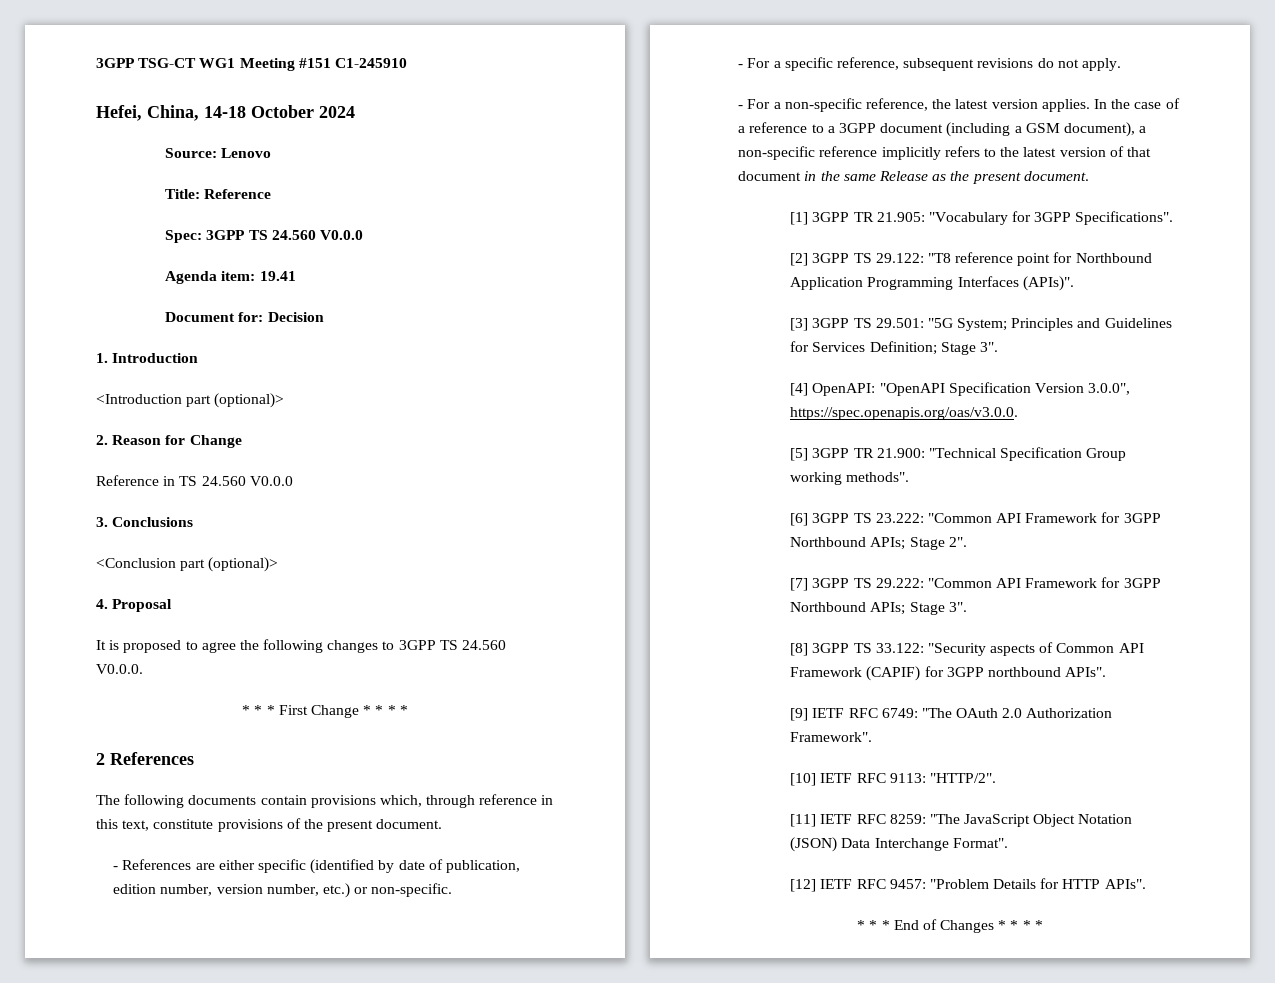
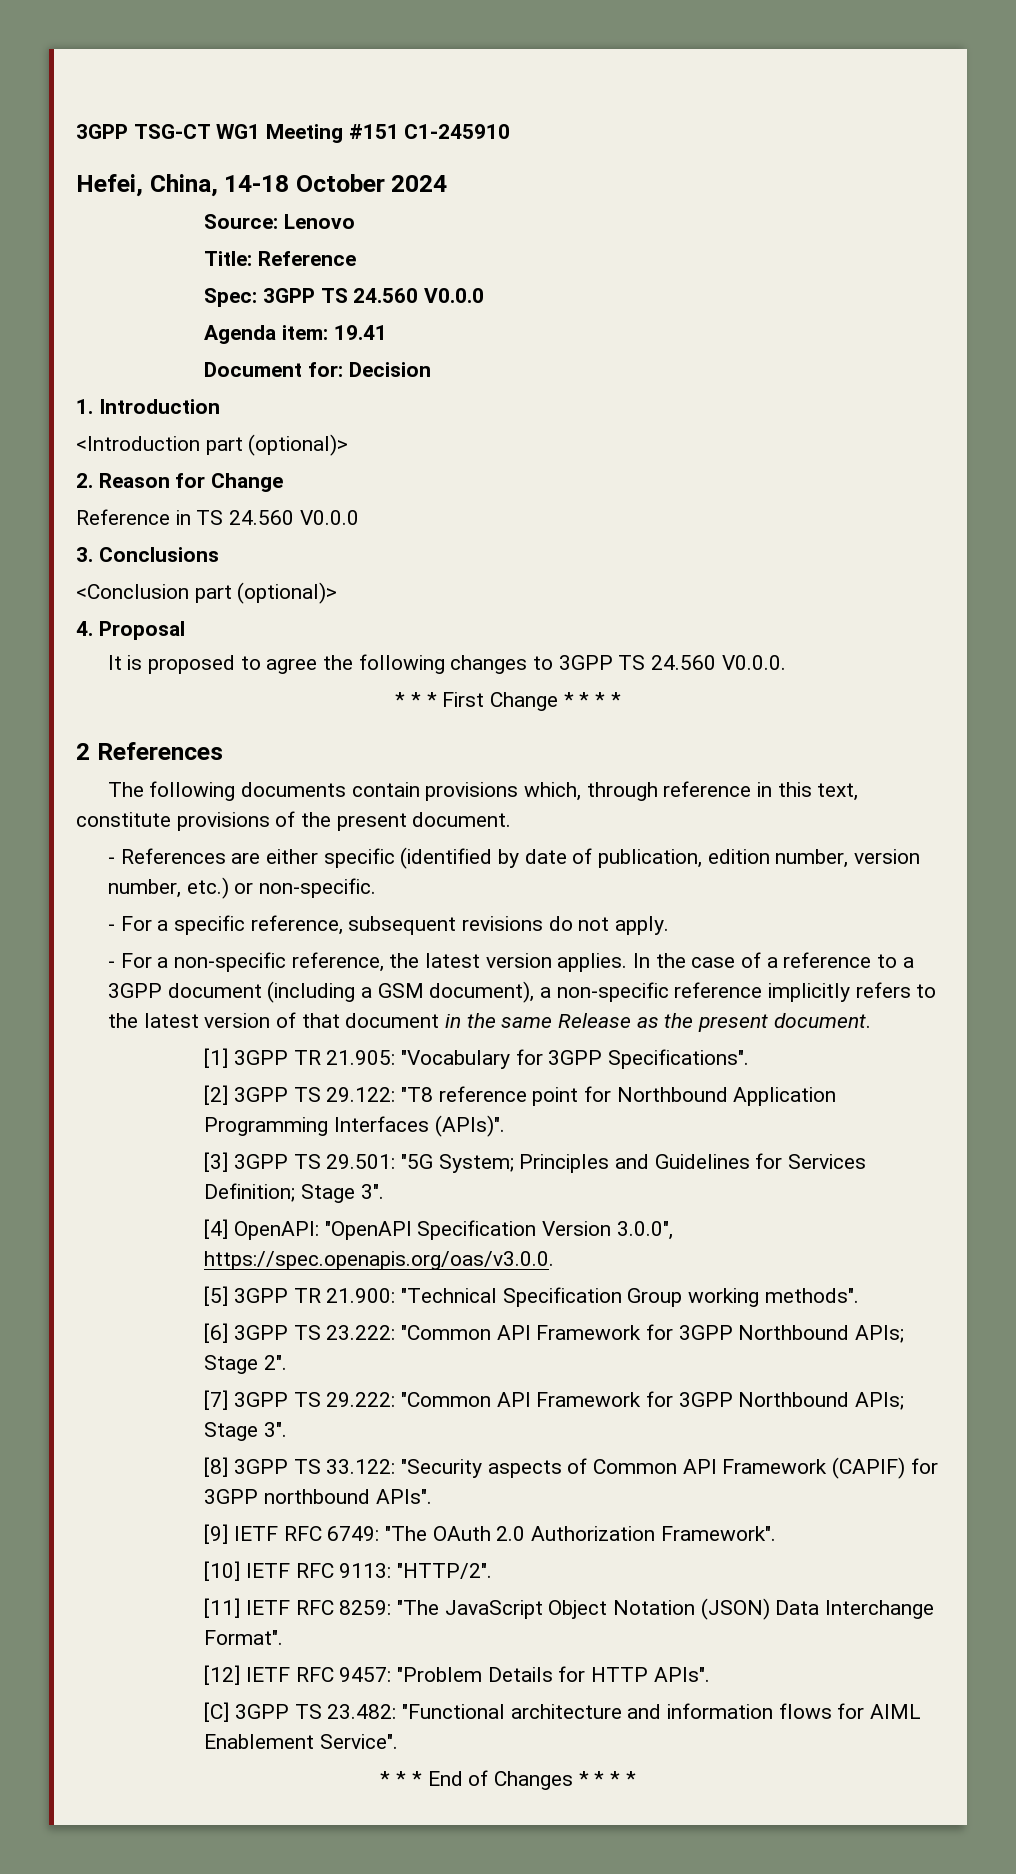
(1146, 884) none -> [204,1702,921,1722] [204,1734,398,1749] // [C] 3GPP TS 23.482: "Functional architecture and information flows for AIML Enablement Service".

